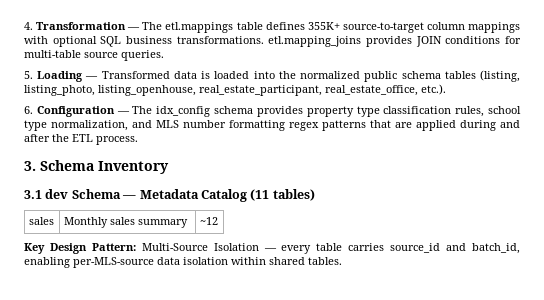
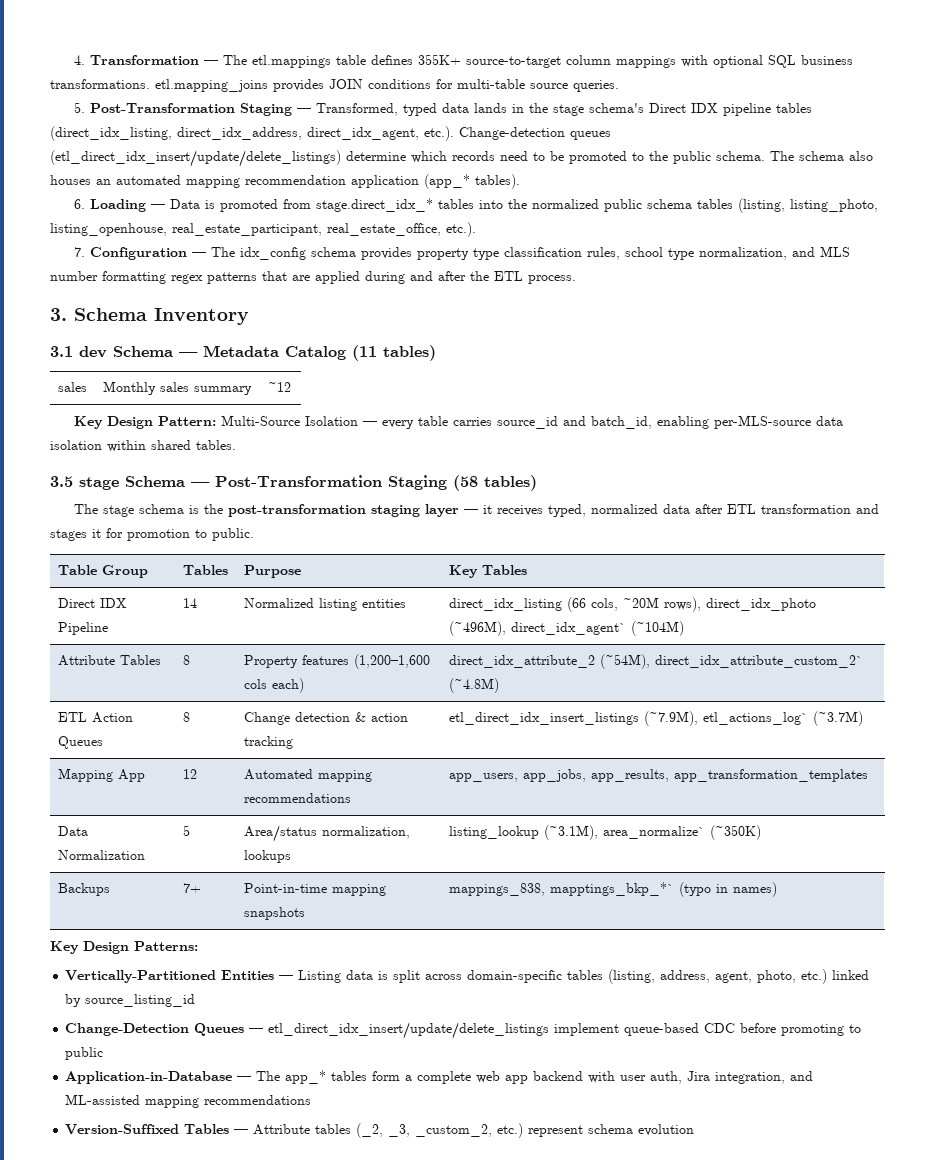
[37,71,250,82] Loading — Transformed data is loaded -> [89,103,812,116] [50,126,611,141] [50,150,873,167] [50,174,520,189] [73,198,474,212] Post-Transformation Staging — Transformed, typed data lands in the stage schema's Direct IDX pipeline tables (direct_idx_listing, direct_idx_address, direct_idx_agent, etc.). Change-detection queues (etl_direct_idx_insert/update/delete_listings) determine which records need to be promoted to the public schema. The schema also houses an automated mapping recommendation application (app_* tables). // 6. Loading — Data is promoted from stage.direct_idx_* tables
[24,106,33,114] 6. -> [73,247,85,257] 7.
(342, 261) none -> [50,475,537,491] [73,504,879,517] [50,528,254,541] [57,565,148,578] [182,565,228,575] [243,565,301,578] [448,565,527,578] [57,598,127,608] [57,622,108,635] [182,598,197,608] [243,598,406,611] [448,597,816,612] [448,621,684,636] [57,655,161,666] [182,655,190,665] [243,654,430,669] [243,678,304,693] [448,654,863,669] [448,678,499,693] [57,712,133,723] [57,736,103,749] [182,712,190,722] [243,712,408,725] [243,736,293,749] [448,711,863,726] [57,768,145,782] [182,769,197,779] [243,769,372,782] [243,793,351,803] [448,769,868,782] [57,826,88,836] [57,850,145,860] [182,825,190,836] [243,825,410,842] [243,850,291,863] [448,825,761,840] [57,883,110,896] [182,883,201,893] [243,883,386,896] [243,907,305,920] [448,882,777,897] [50,941,198,954] [65,969,870,984] [65,994,196,1007] [65,1022,862,1039] [65,1047,104,1060] [65,1070,814,1084] [65,1094,312,1108] [65,1123,695,1138] // 3.5 stage Schema — Post-Transformation Staging (58 tables) // The stage schema is the post-transformation staging layer — it receives typed, normalized data after ETL transformation and stages it for promotion to public. // Table Group | Tables | Purpose | Key Tables // Direct IDX Pipeline | 14 | Normalized listing entities | direct_idx_listing (66 cols, ~20M rows), direct_idx_photo (~496M), direct_idx_agent` (~104M) // Attribute Tables | 8 | Property features (1,200–1,600 cols each) | direct_idx_attribute_2 (~54M), direct_idx_attribute_custom_2` (~4.8M) // ETL Action Queues | 8 | Change detection & action tracking | etl_direct_idx_insert_listings (~7.9M), etl_actions_log` (~3.7M) // Mapping App | 12 | Automated mapping recommendations | app_users, app_jobs, app_results, app_transformation_templates // Data Normalization | 5 | Area/status normalization, lookups | listing_lookup (~3.1M), area_normalize` (~350K) // Backups | 7+ | Point-in-time mapping snapshots | mappings_838, mapptings_bkp_*` (typo in names) // Key Design Patterns: // Vertically-Partitioned Entities — Listing data is split across domain-specific tables (listing, address, agent, photo, etc.) linked by source_listing_id // Change-Detection Queues — etl_direct_idx_insert/update/delete_listings implement queue-based CDC before promoting to public // Application-in-Database — The app_* tables form a complete web app backend with user auth, Jira integration, and ML-assisted mapping recommendations // Version-Suffixed Tables — Attribute tables (_2, _3, _custom_2, etc.) represent schema evolution

